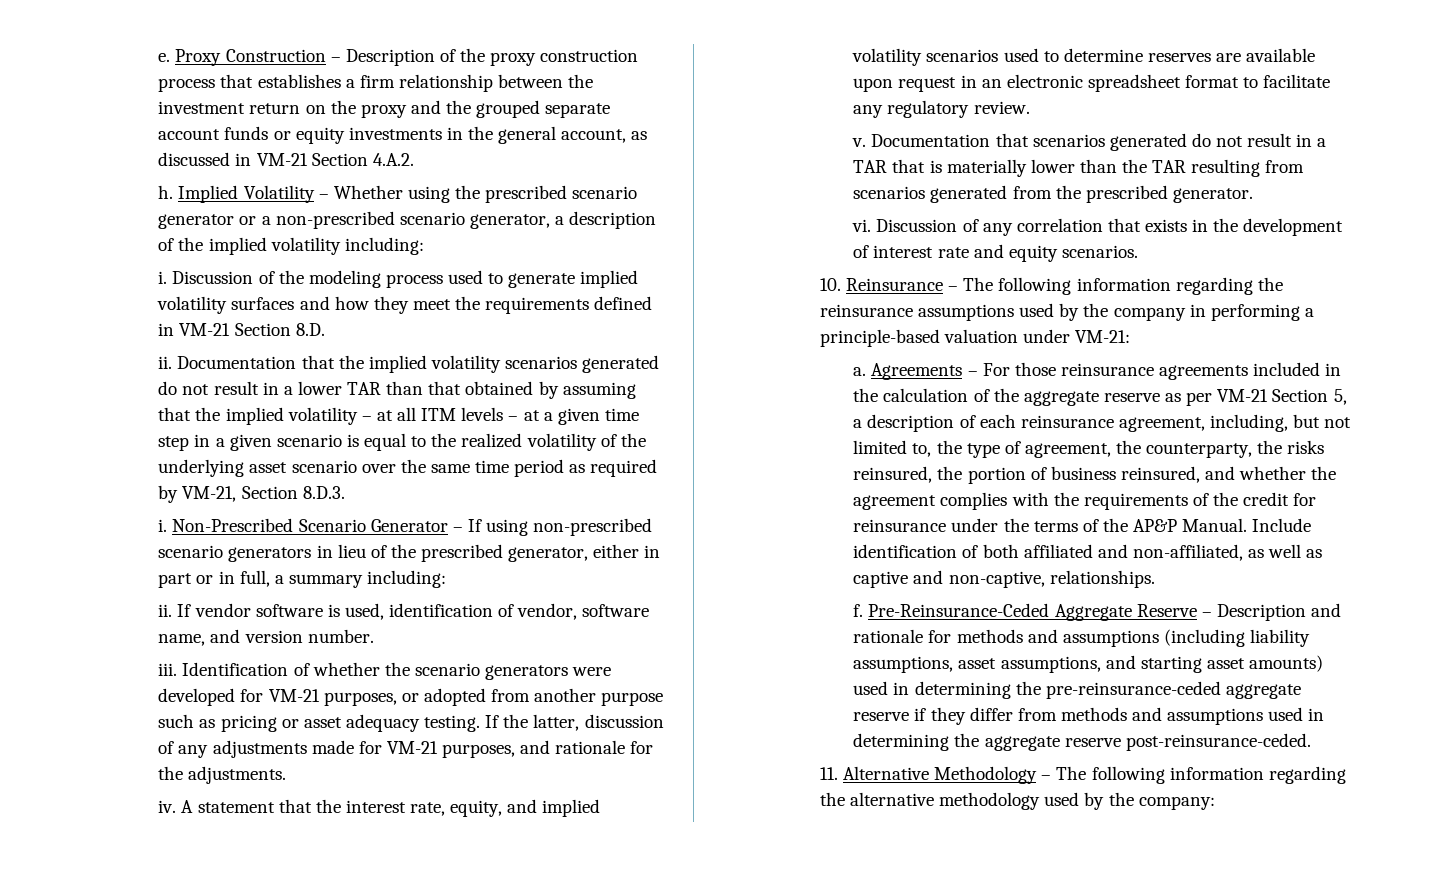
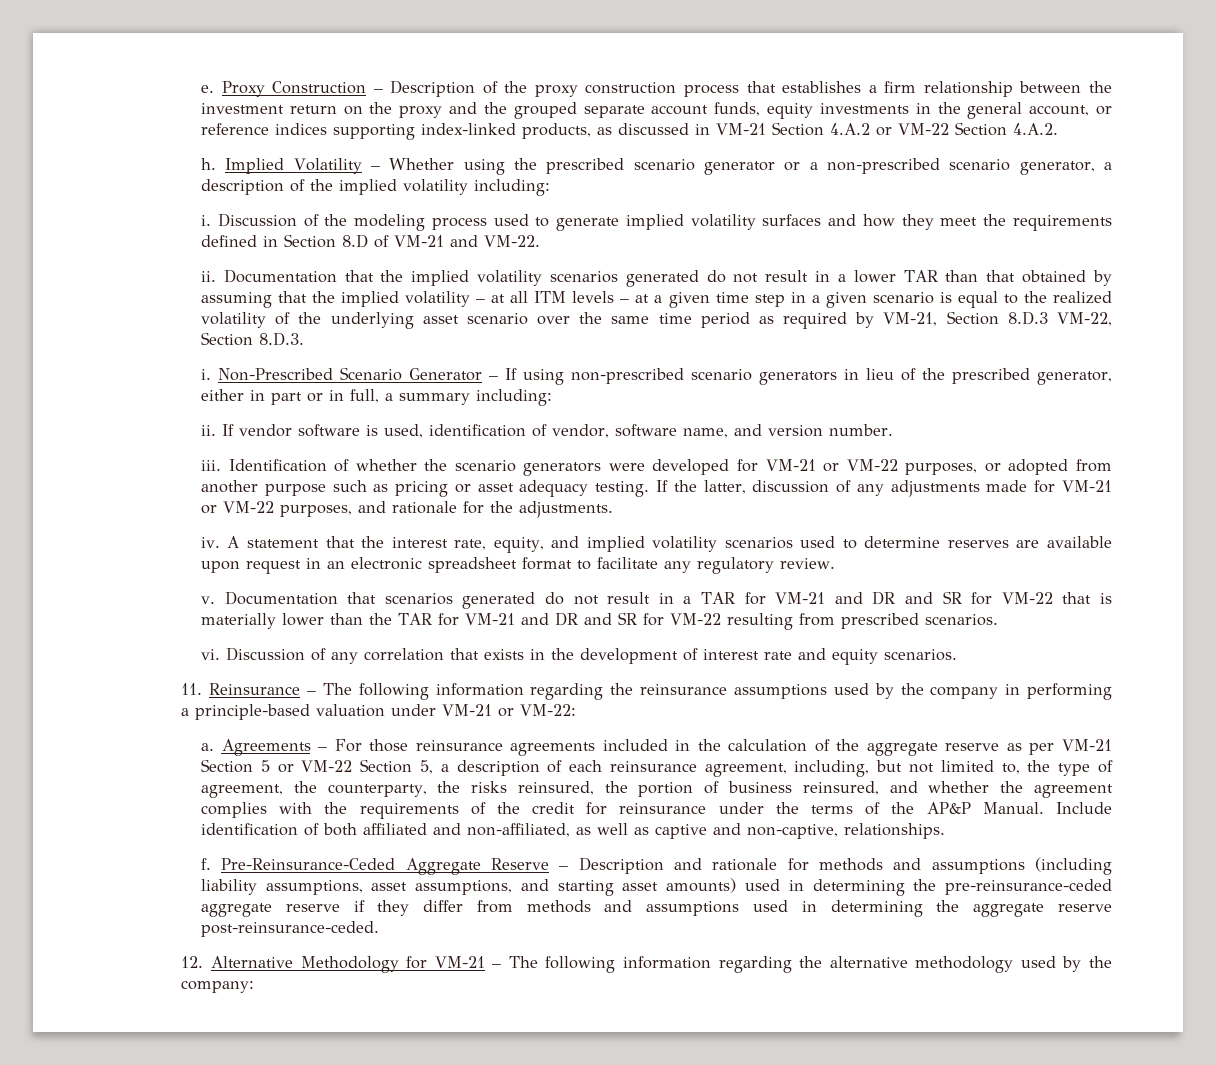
[224,126,291,140] funds or -> [714,102,761,116] funds,
(627, 136) none -> [1096,106,1112,115] [200,123,591,140] or reference indices supporting index-linked products,
(368, 159) none -> [829,122,1007,136] 4.A.2 or VM-22 Section
[179,323,325,336] VM-21 Section 8.D. -> [283,234,540,248] Section 8.D of VM-21 and VM-22.
(298, 492) none -> [1007,311,1113,326] [200,332,253,346] 8.D.3 VM-22, Section
(320, 695) none -> [823,459,898,472] or VM-22
(438, 747) none -> [200,501,274,514] or VM-22
(888, 166) none -> [744,591,1053,605] for VM-21 and DR and SR for VM-22
[1191,159,1305,177] [853,185,1253,203] resulting from scenarios generated from the prescribed generator. -> [437,612,998,630] for VM-21 and DR and SR for VM-22 resulting from prescribed scenarios.
[819,278,841,291] 10. -> [181,683,203,695] 11.
[1075,330,1131,343] VM-21: -> [442,704,577,717] VM-21 or VM-22:
(1329, 395) none -> [260,759,413,773] 5 or VM-22 Section
[819,767,838,780] 11. -> [181,956,204,968] 12.
(1038, 775) none -> [406,956,485,969] for VM-21

